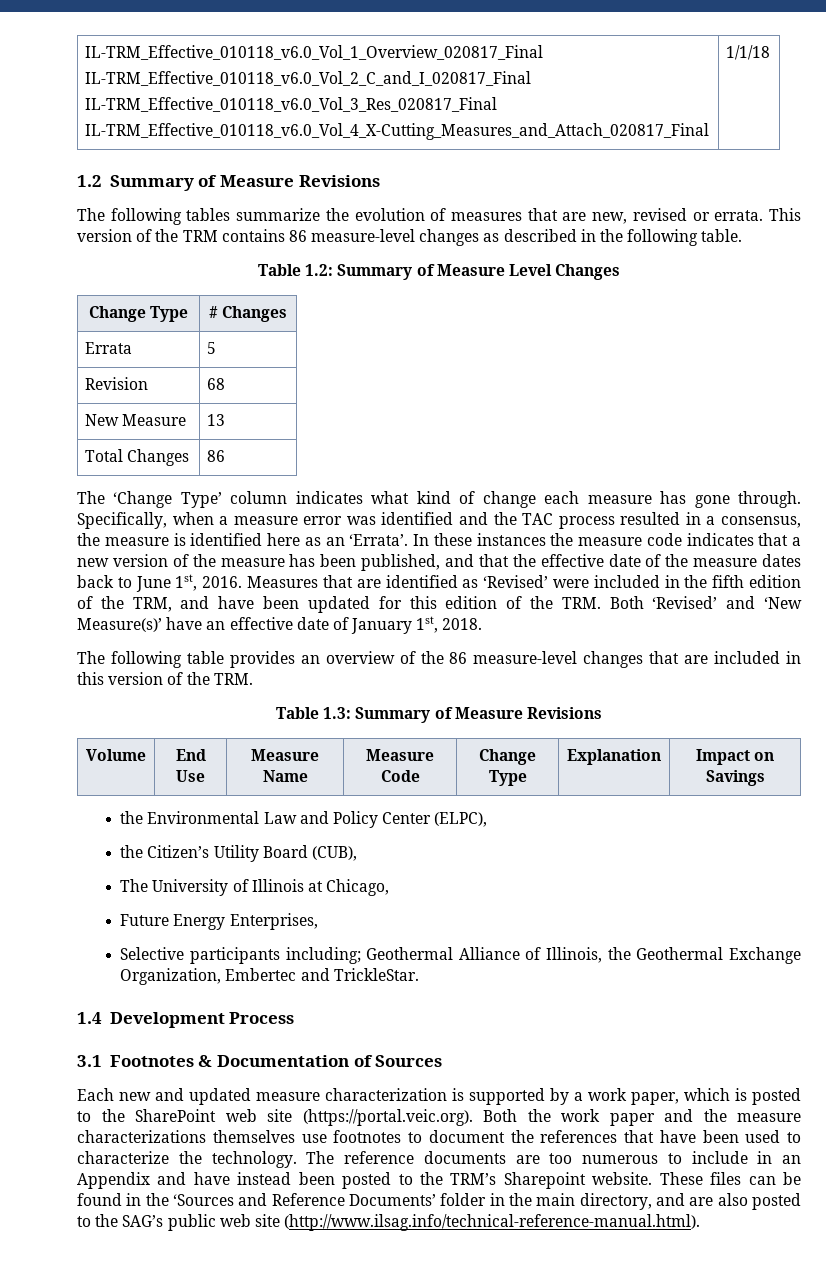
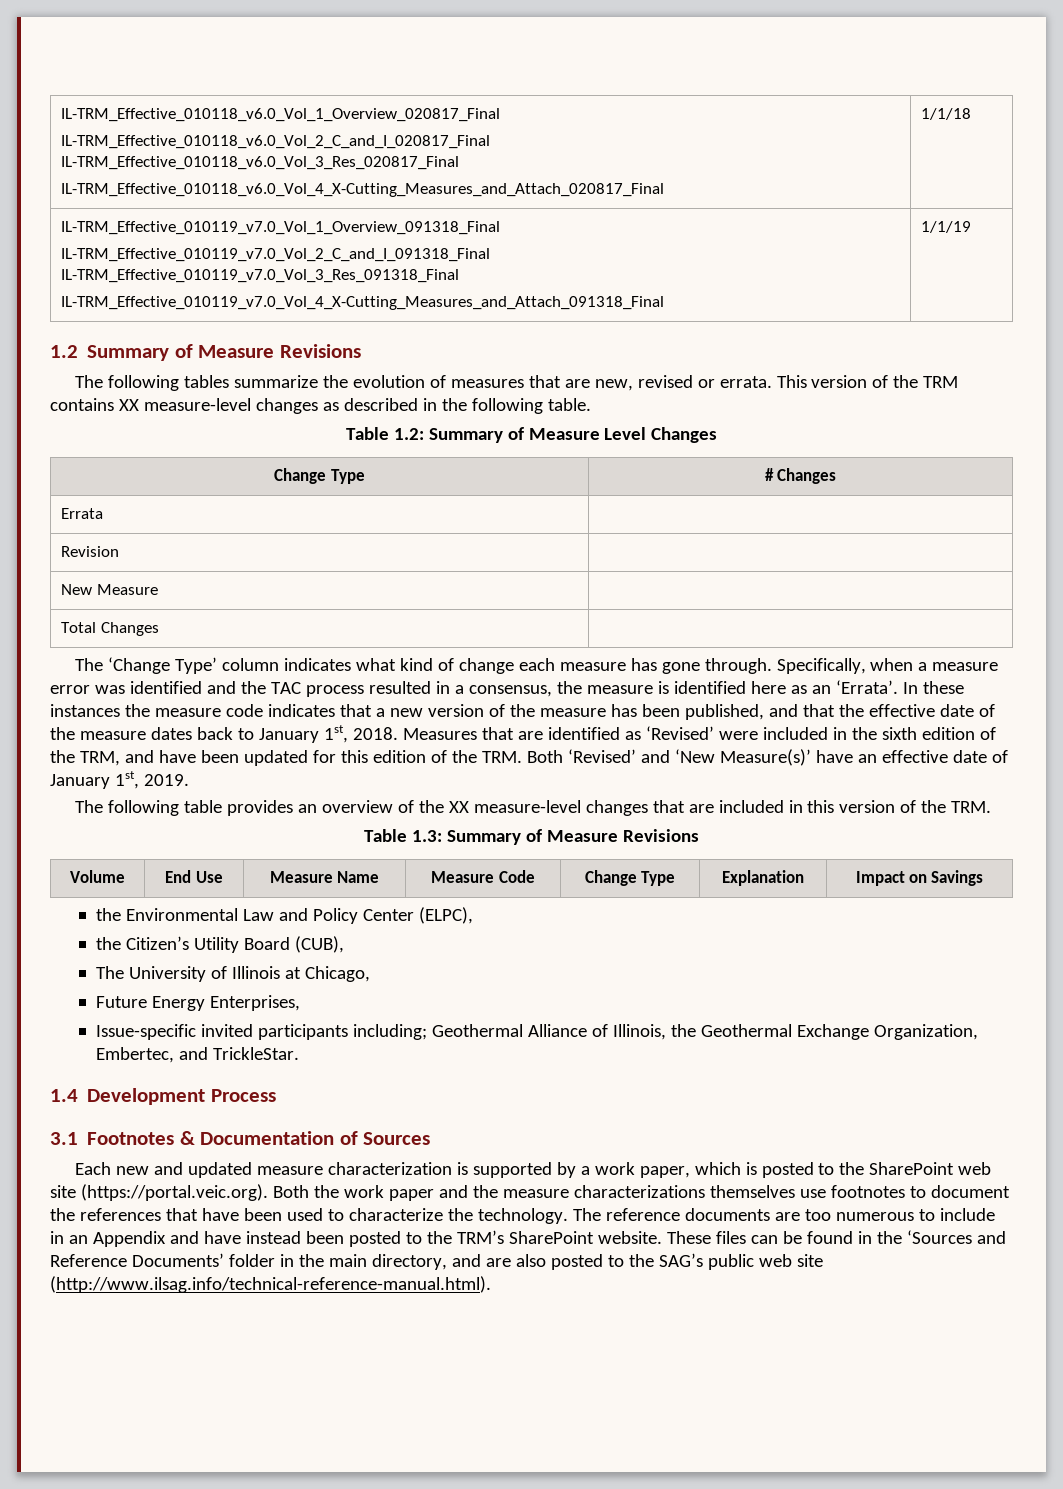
(771, 52) none -> [61,221,501,235] [61,248,491,262] [61,269,460,283] [61,296,665,310] [921,221,972,233] // IL-TRM_Effective_010119_v7.0_Vol_1_Overview_091318_Final // IL-TRM_Effective_010119_v7.0_Vol_2_C_and_I_091318_Final // IL-TRM_Effective_010119_v7.0_Vol_3_Res_091318_Final // IL-TRM_Effective_010119_v7.0_Vol_4_X-Cutting_Measures_and_Attach_091318_Final | 1/1/19
[288,230,307,242] 86 -> [118,399,139,411] XX
[207,342,217,354] 5 -> (104, 513) none
[207,378,226,390] 68 -> (120, 551) none
[207,414,226,426] 13 -> (158, 589) none
[207,450,226,462] 86 -> (159, 629) none
[135,574,243,592] June 1st, 2016. -> [258,725,398,743] January 1st, 2018.
[712,575,745,588] fifth -> [881,727,917,740] sixth
[442,618,483,630] 2018. -> [143,774,189,786] 2019.
[449,652,468,664] 86 -> [448,801,469,813] XX
[120,947,185,960] Selective -> [96,1024,254,1040] Issue-specific invited
[225,968,297,981] Embertec -> [96,1047,175,1063] Embertec,
[503,1172,586,1189] Sharepoint -> [508,1231,594,1244] SharePoint

